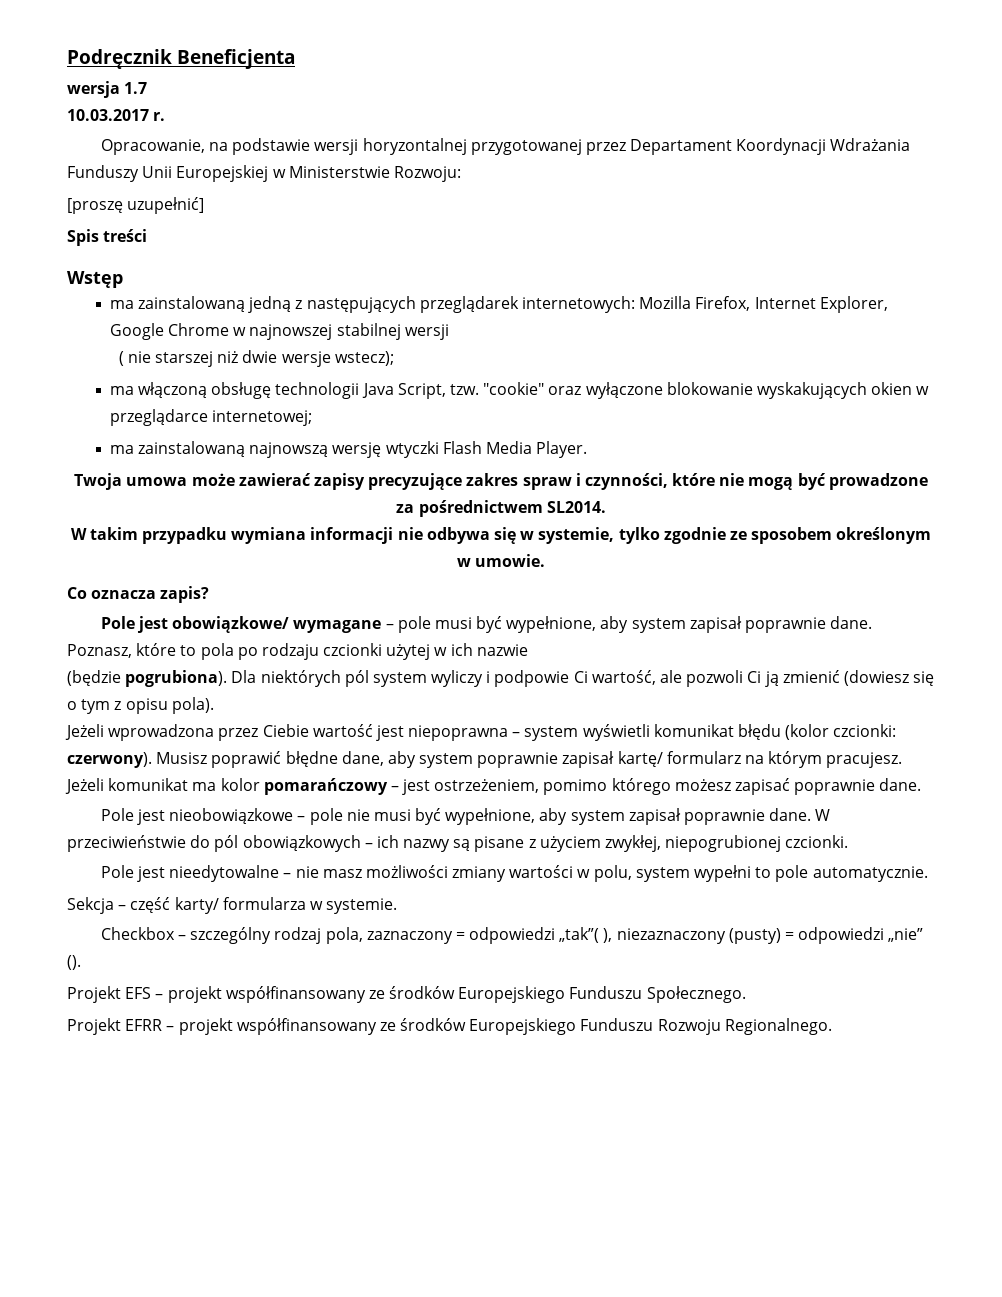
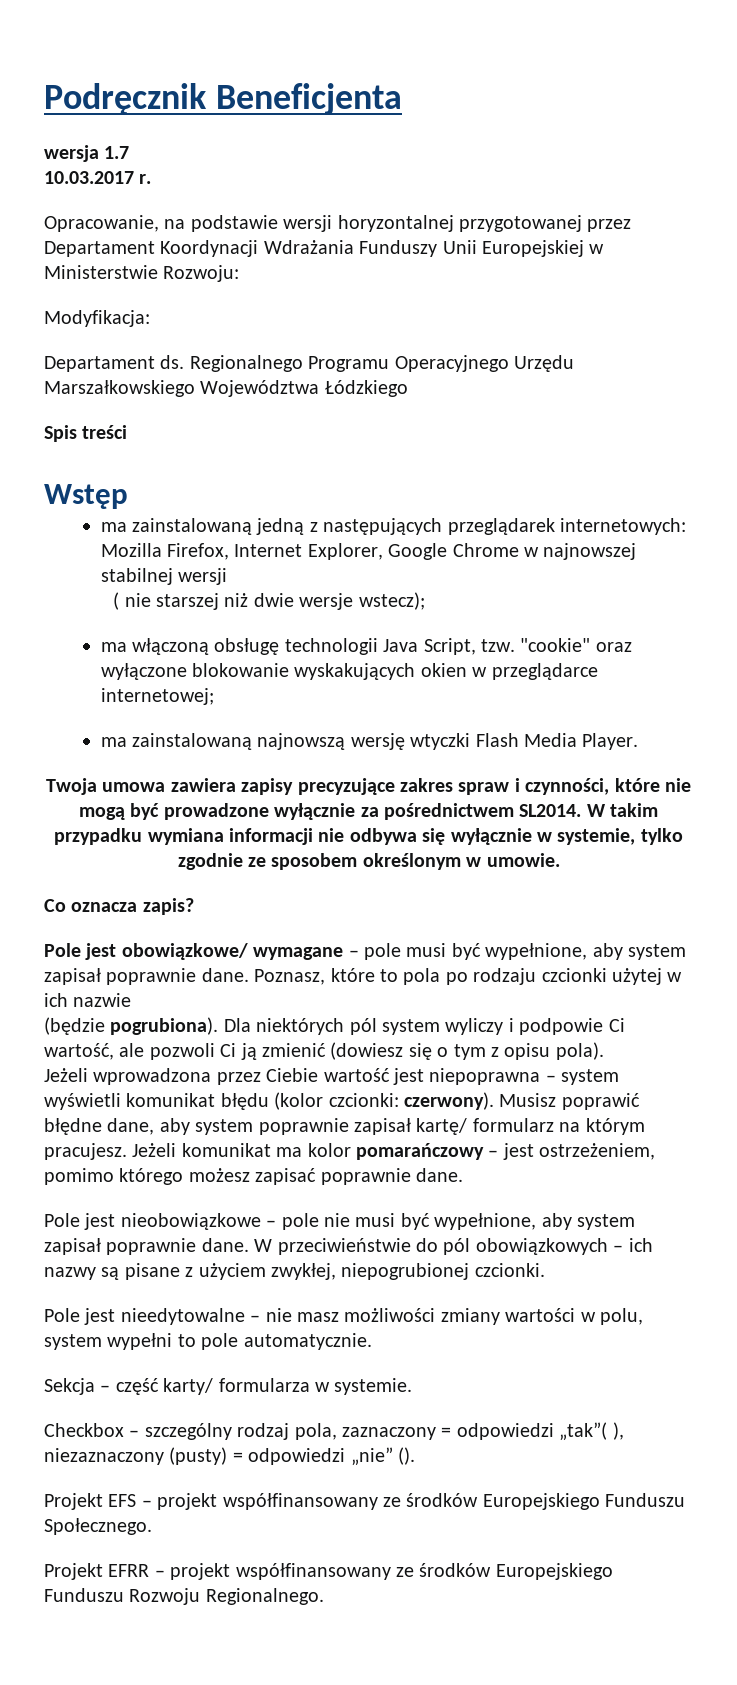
[67,197,205,214] [proszę uzupełnić] -> [44,310,150,327] [44,355,574,372] [44,380,408,397] Modyfikacja: // Departament ds. Regionalnego Programu Operacyjnego Urzędu Marszałkowskiego Województwa Łódzkiego
[191,473,310,486] może zawierać -> [170,778,236,792] zawiera
(928, 481) none -> [274,803,356,820] wyłącznie
(606, 507) // -> (582, 810) none
(516, 535) none -> [450,828,532,845] wyłącznie

